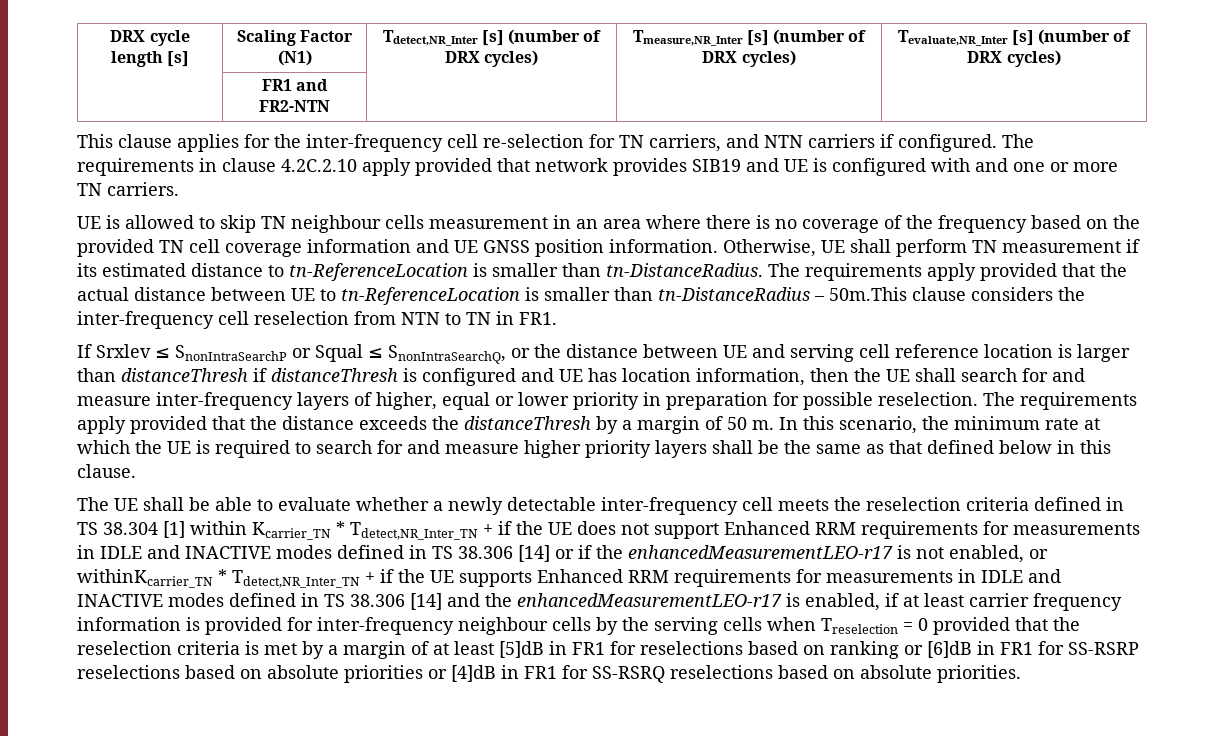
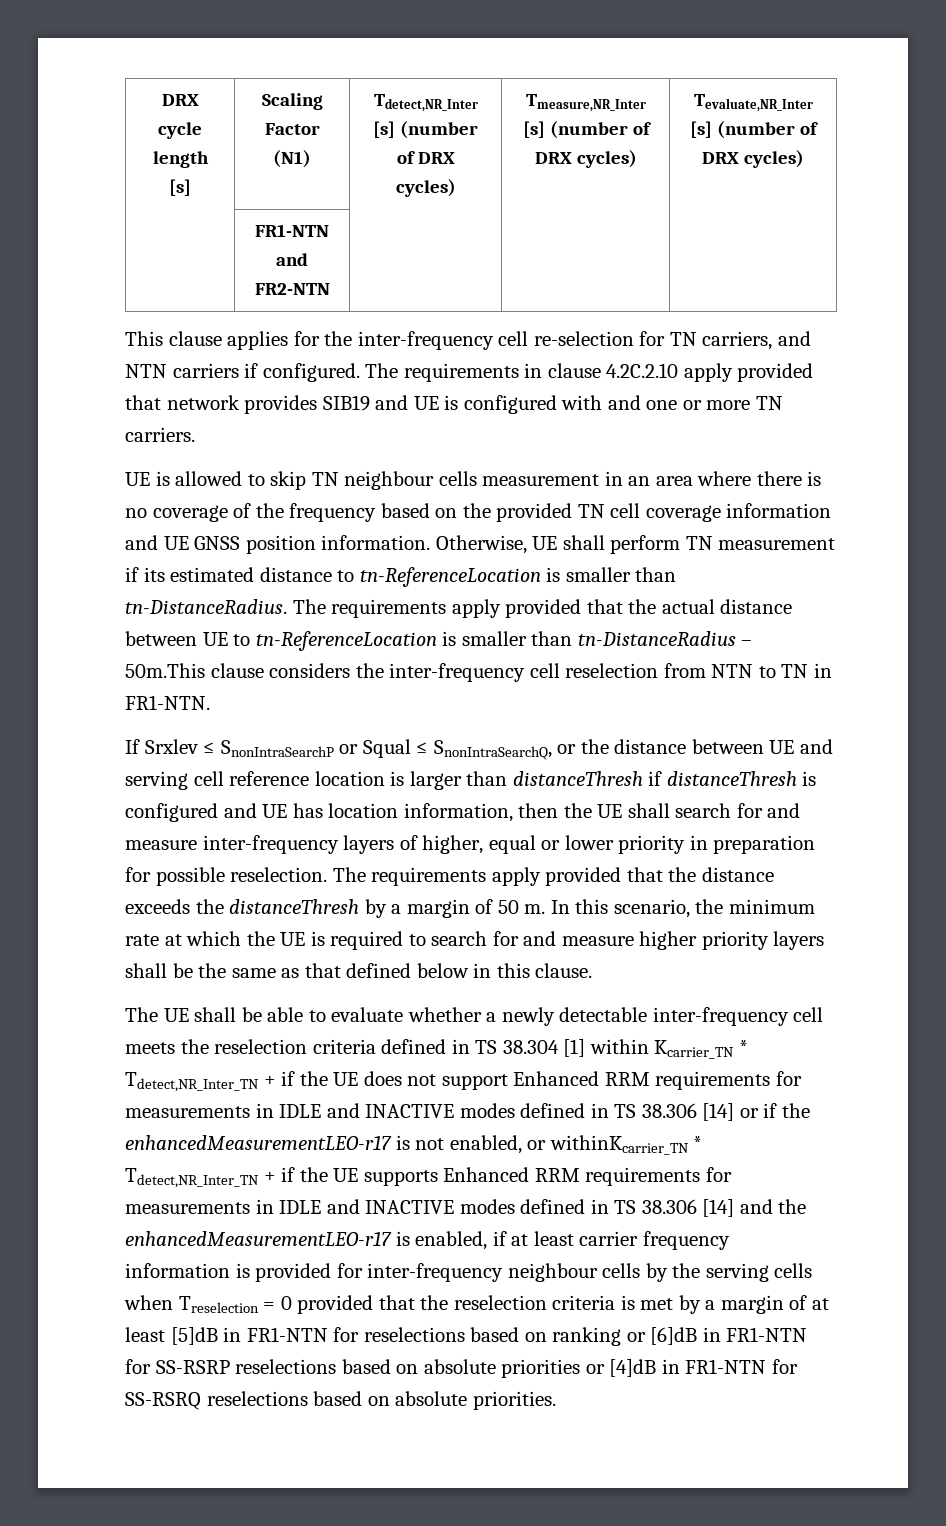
[261,79,292,91] FR1 -> [255,224,329,237] FR1-NTN
[519,312,557,325] FR1. -> [125,695,210,710] FR1-NTN.
[572,642,605,655] FR1 -> [246,1327,328,1342] FR1-NTN
[1000,642,1033,655] FR1 -> [726,1327,808,1342] FR1-NTN
[524,666,557,679] FR1 -> [685,1359,767,1374] FR1-NTN

